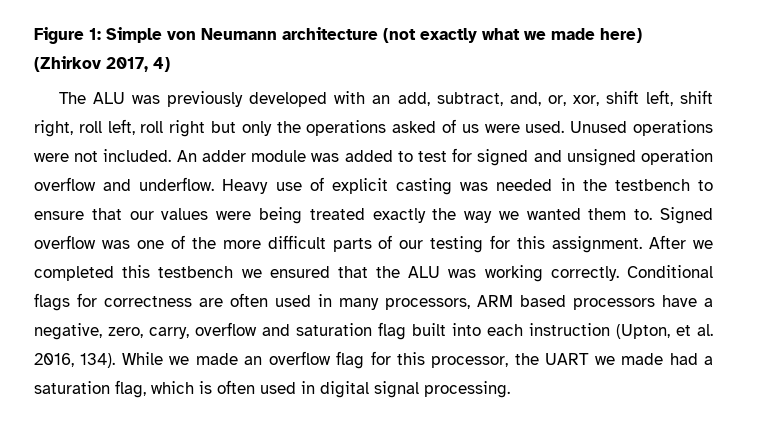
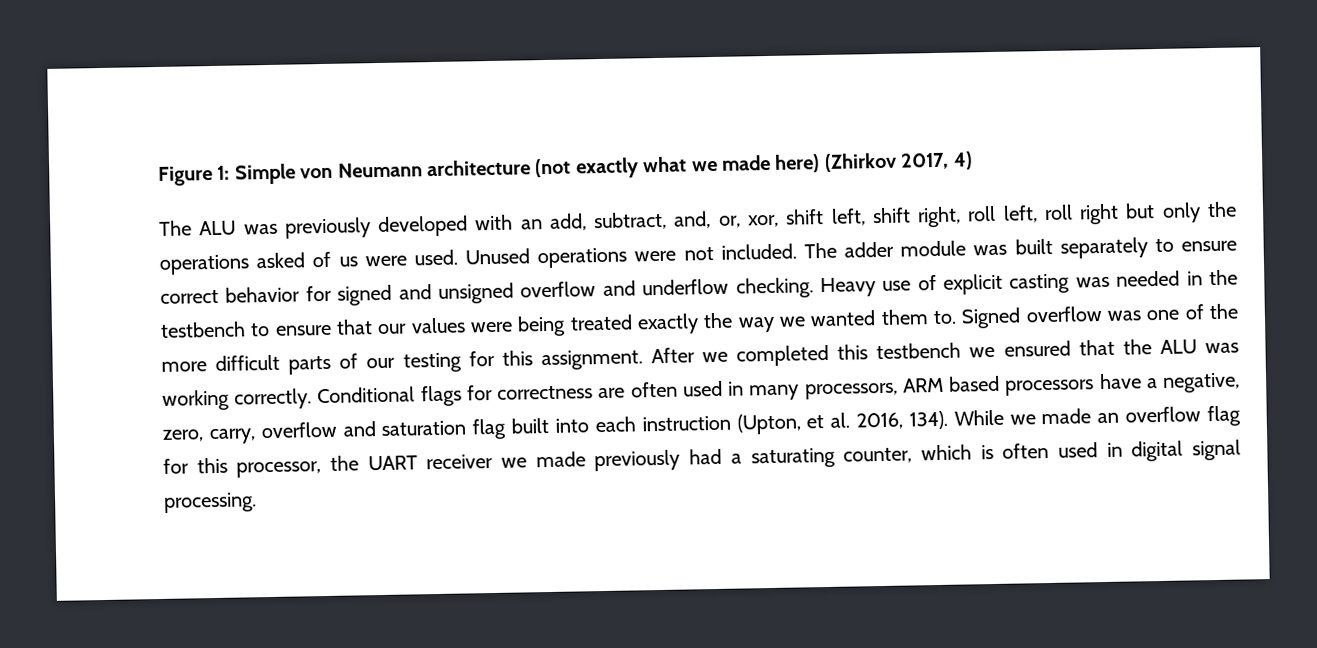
[176,150,197,162] An -> [803,242,837,259] The
[344,150,447,162] added to test -> [1014,237,1237,259] [160,286,301,304] built separately to ensure correct behavior
[641,149,713,165] [34,177,215,191] operation overflow and underflow. -> [520,277,814,299] overflow and underflow checking.
[594,353,664,365] we made -> [426,449,681,472] receiver we made previously
[34,380,146,398] saturation flag, -> [750,447,913,469] saturating counter,

